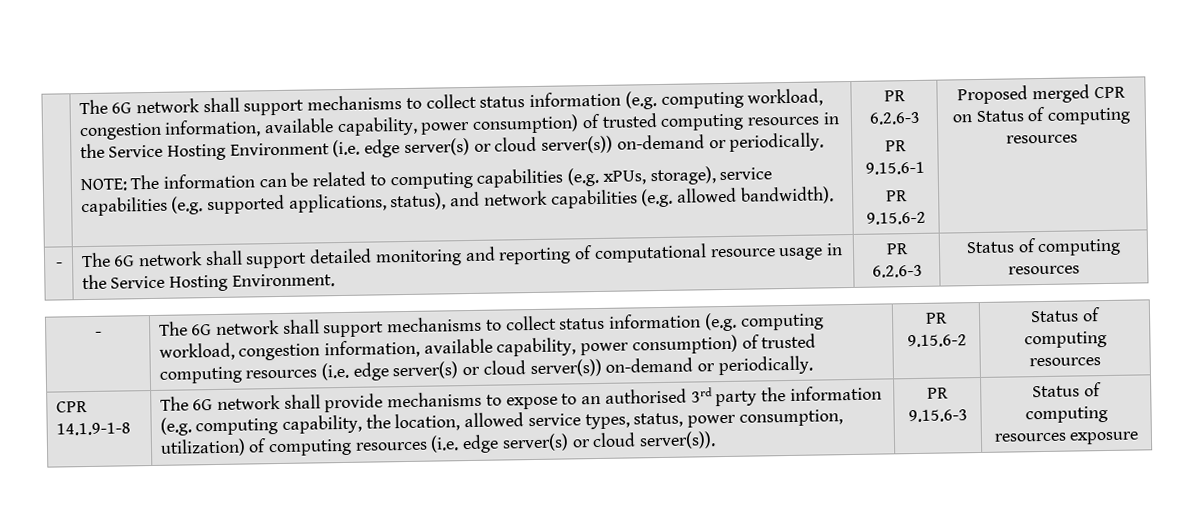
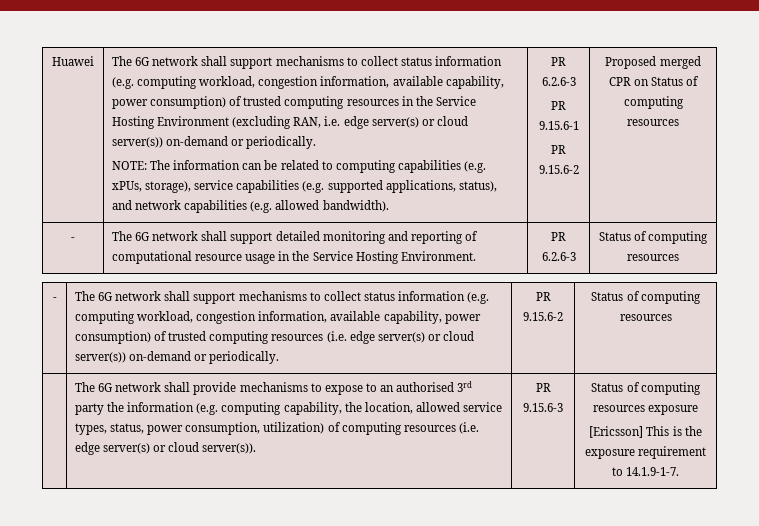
(78, 107) none -> [52,56,94,66] Huawei
[332,139,361,158] (i.e. -> [232,116,341,129] (excluding RAN, i.e.
[55,401,88,413] [55,422,131,436] CPR 14.1.9-1-8 -> (672, 317) none
(1140, 438) none -> [589,426,702,438] [584,446,707,459] [611,467,680,476] // [Ericsson] This is the exposure requirement to 14.1.9-1-7.

